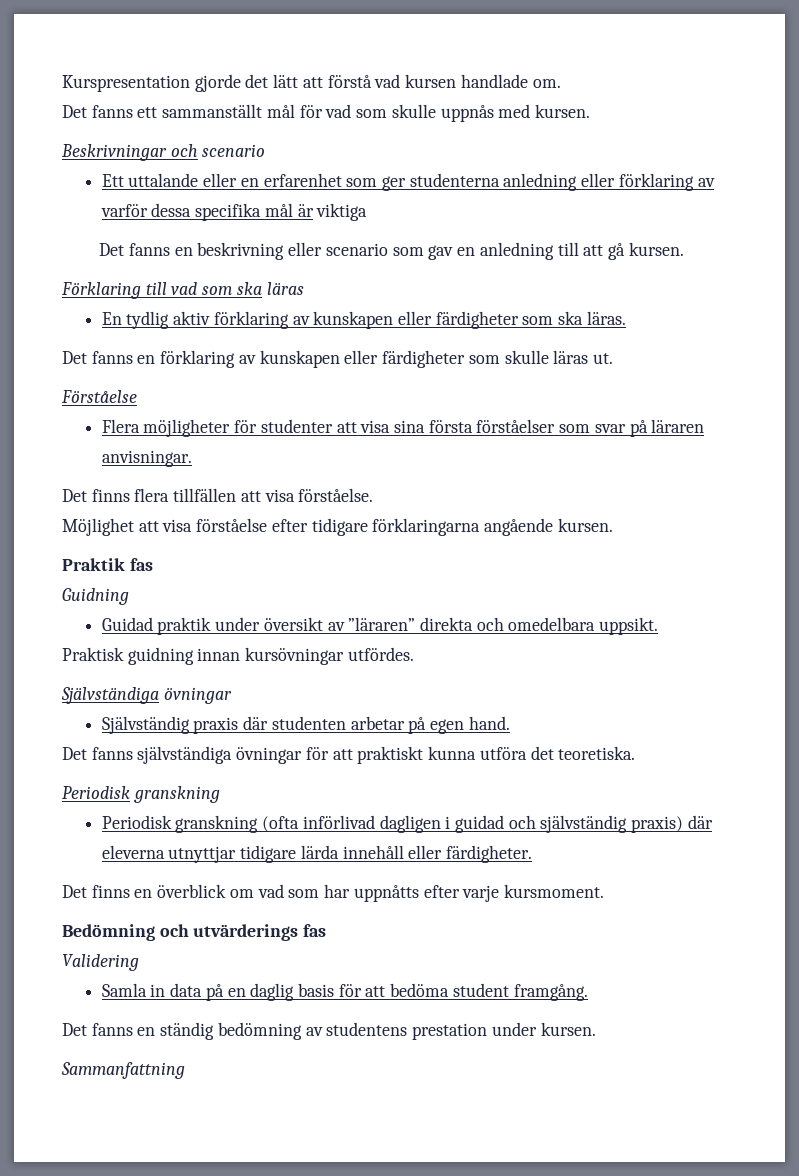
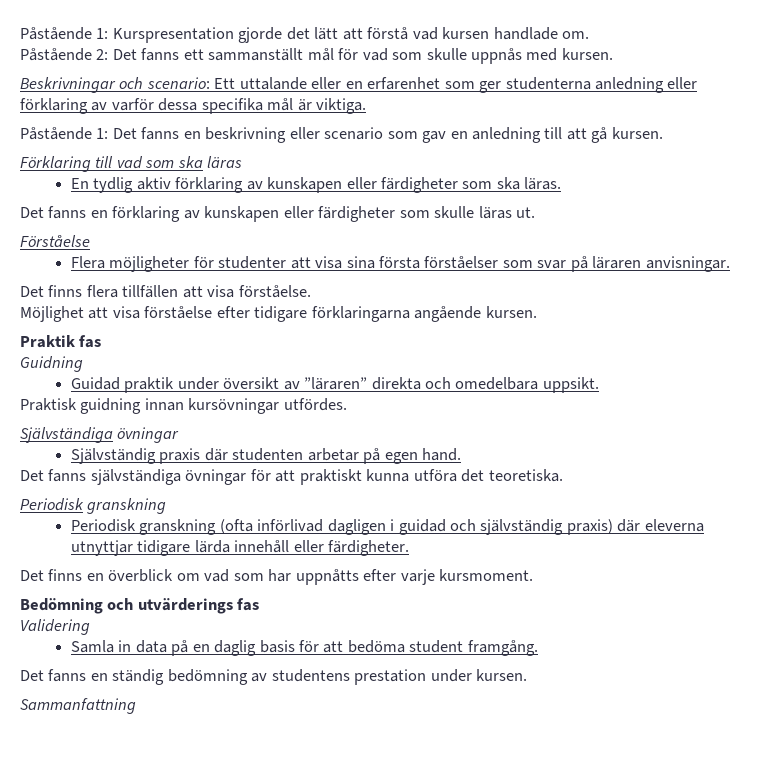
(62, 83) none -> [20,27,109,40] Påstående 1:
(561, 83) none -> [20,48,109,61] Påstående 2:
[202,144,266,157] scenario // -> [146,77,210,89] scenario:
[316,203,368,221] viktiga // -> [316,98,367,114] [20,127,109,140] viktiga. // Påstående 1:

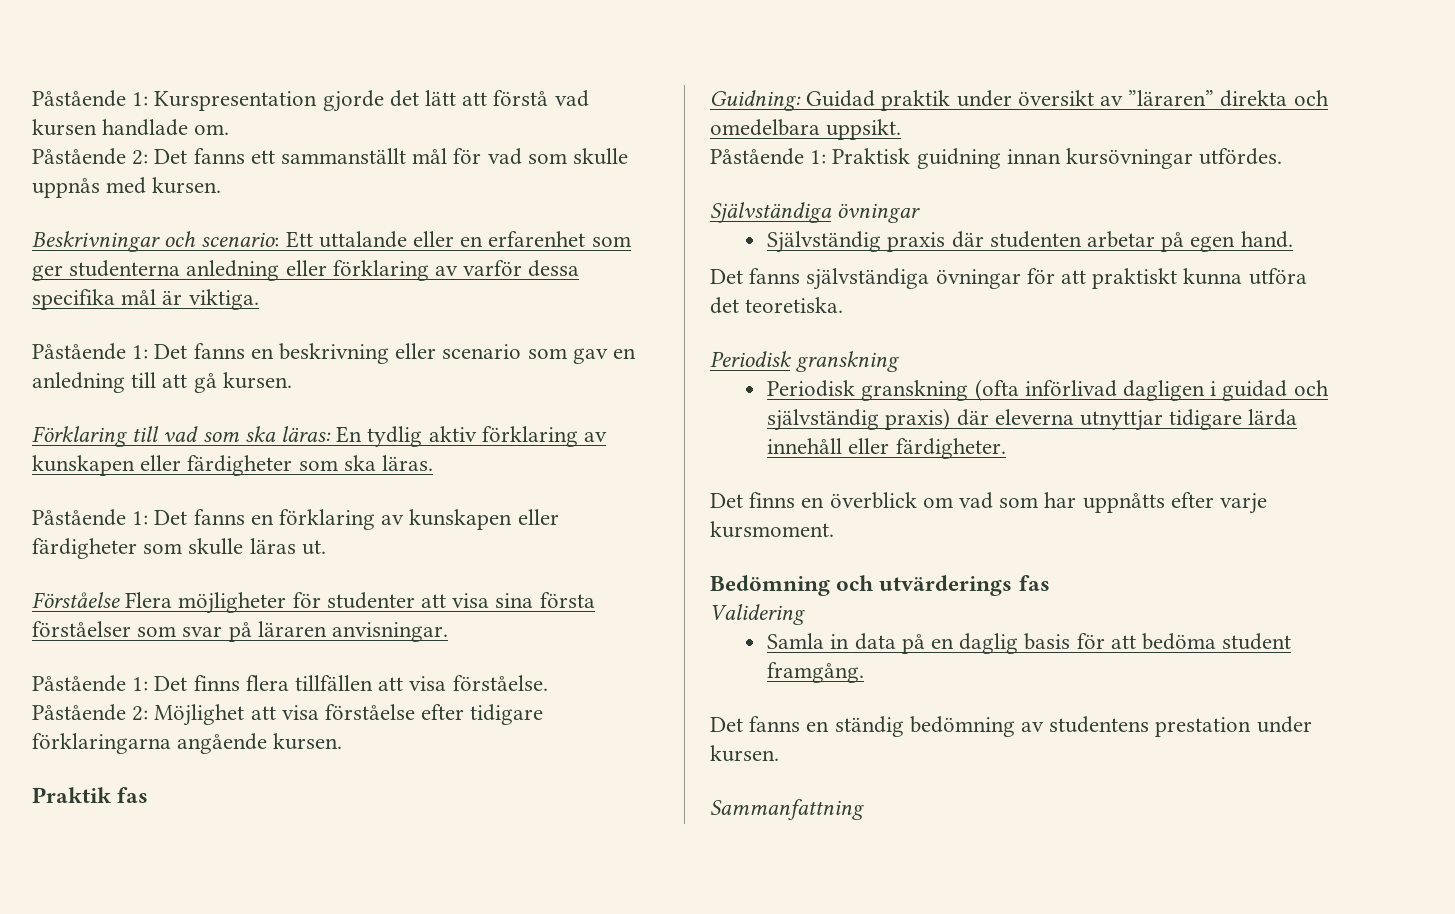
[207,156,243,168] läras // -> [281,426,332,442] läras:
(562, 183) none -> [32,509,149,526] Påstående 1:
(90, 241) // -> (120, 600) none
(730, 264) none -> [32,675,149,692] Påstående 1:
(311, 291) none -> [32,704,149,721] Påstående 2:
[20,356,83,372] Guidning // -> [710,90,801,111] Guidning:
(599, 385) none -> [710,148,827,165] Påstående 1:

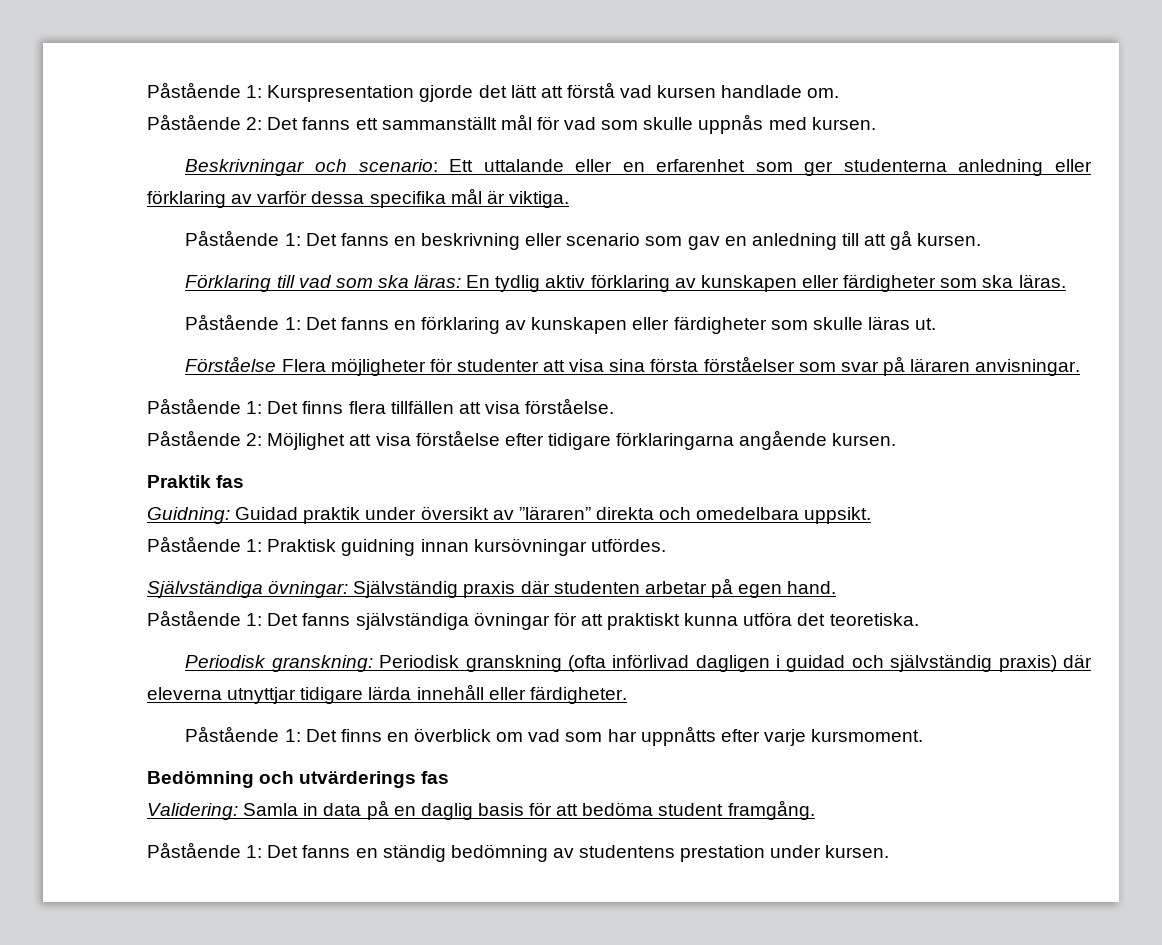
[837,203,921,223] övningar // -> [268,580,349,598] övningar:
(1293, 239) none -> [147,610,263,626] Påstående 1:
[796,351,900,372] granskning // -> [271,655,373,672] granskning:
(1006, 448) none -> [185,726,301,742] Påstående 1:
[710,604,805,625] Validering // -> [147,803,238,820] Validering:
(865, 672) none -> [147,842,263,858] Påstående 1:
[710,799,864,820] // Sammanfattning -> (890, 851) none

